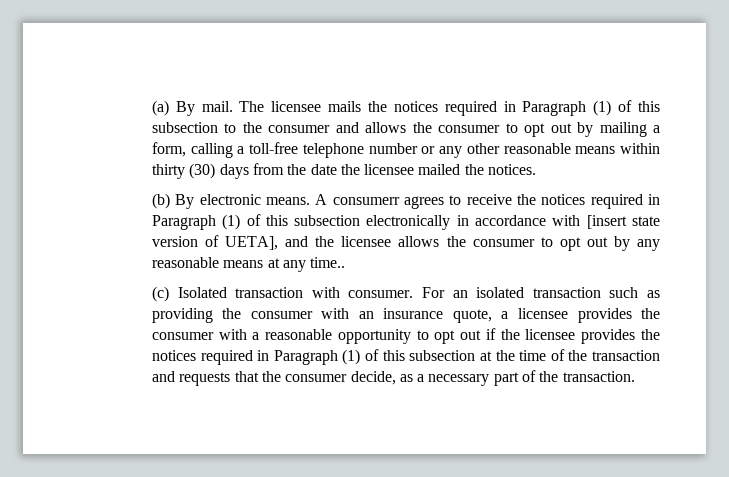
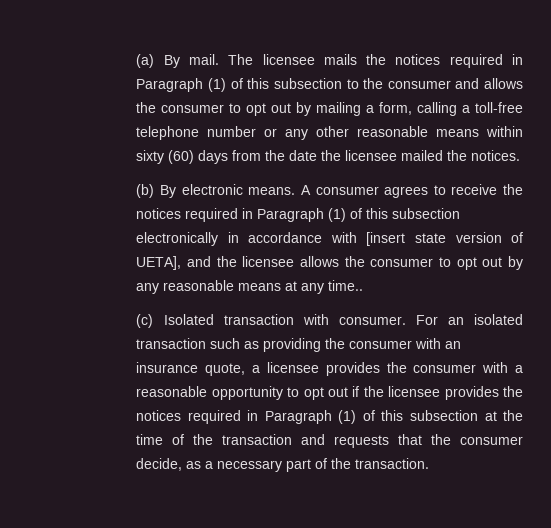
[151,163,216,179] thirty (30) -> [136,150,195,164] sixty (60)
[332,197,400,205] consumerr -> [315,186,379,195] consumer

